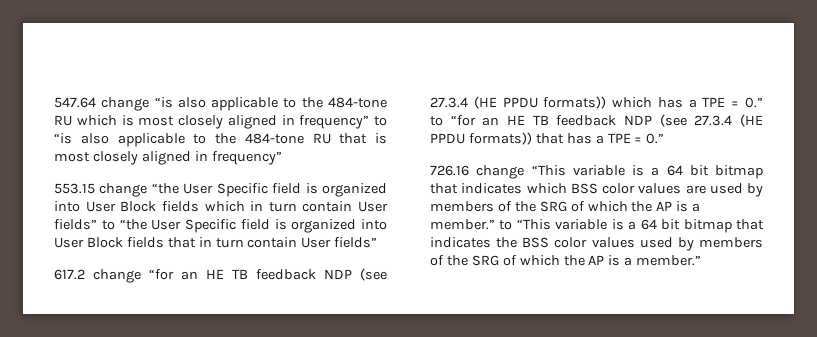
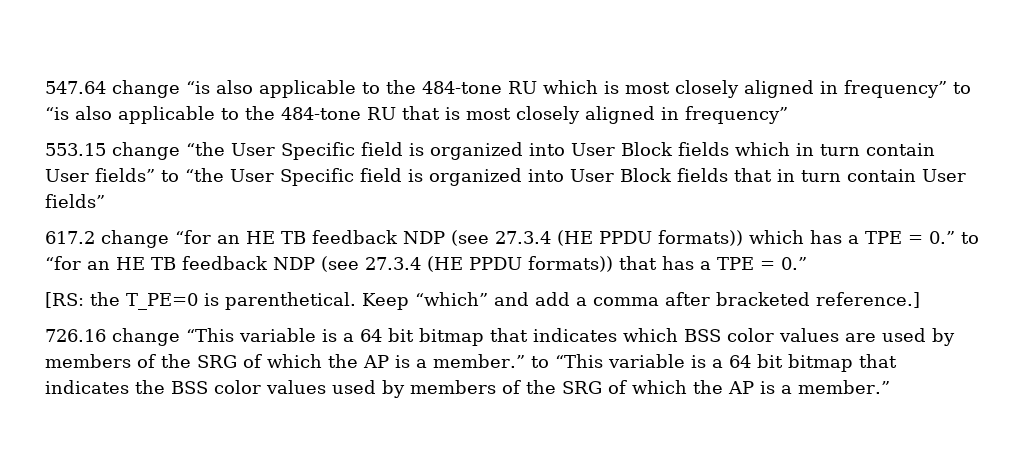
(665, 138) none -> [45,292,920,310] // [RS: the T_PE=0 is parenthetical. Keep “which” and add a comma after bracketed reference.]

